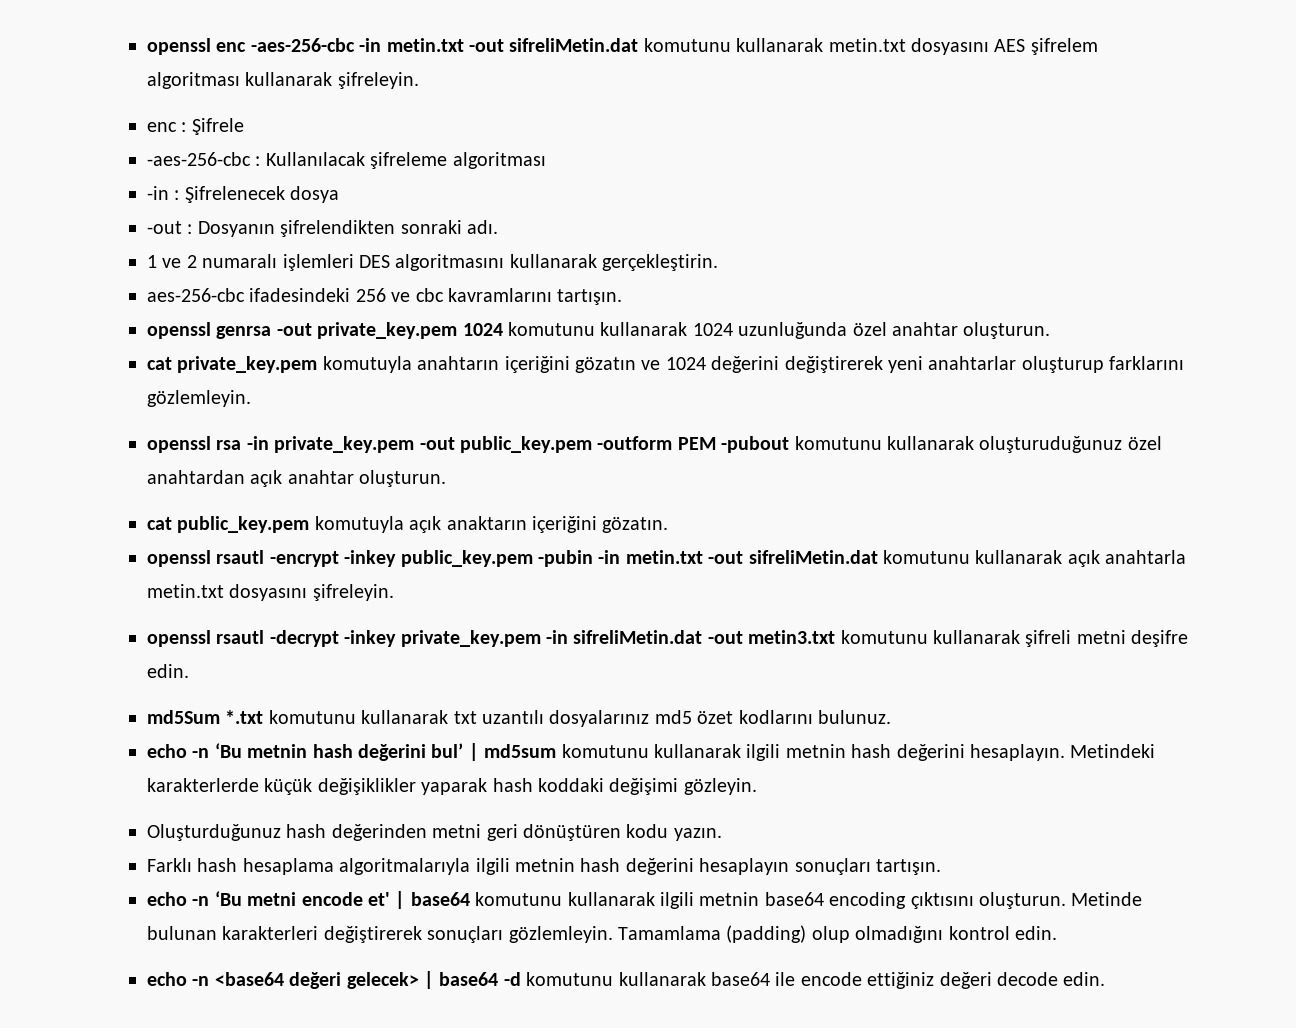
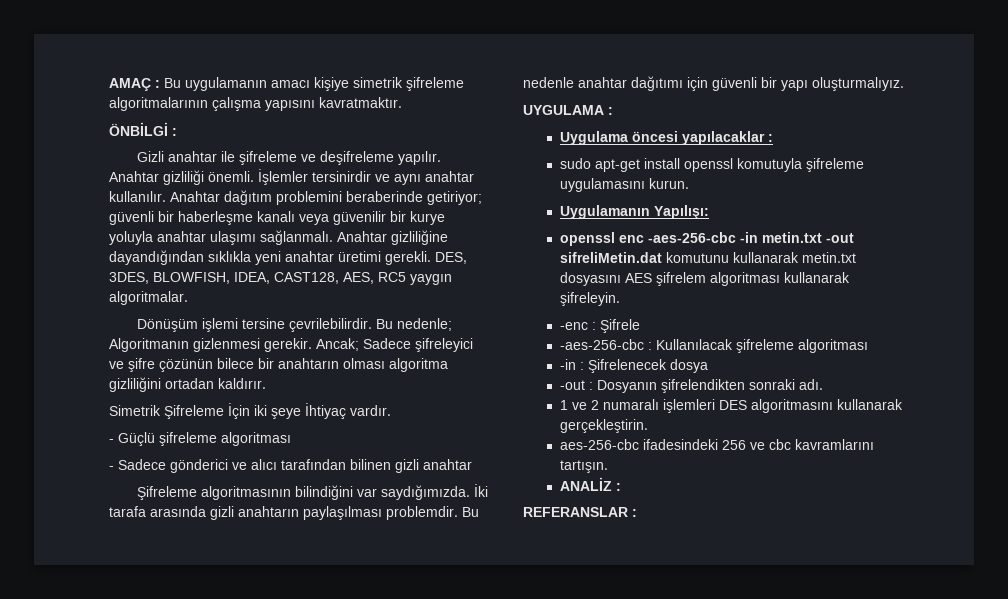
(147, 46) none -> [109,77,464,91] [109,97,402,111] [109,122,177,136] [136,151,441,165] [109,169,474,185] [109,190,482,205] [109,211,445,225] [109,230,448,245] [109,250,467,265] [109,272,452,285] [109,291,188,305] [136,318,452,332] [109,338,473,352] [109,358,448,372] [109,377,266,392] [109,403,391,419] [109,432,291,446] [109,459,472,473] [136,484,488,500] [109,506,479,520] [523,76,904,91] [523,105,613,115] [559,131,773,145] [559,158,864,172] [559,178,689,192] [559,205,709,219] AMAÇ : Bu uygulamanın amacı kişiye simetrik şifreleme algoritmalarının çalışma yapısını kavratmaktır. // ÖNBİLGİ : // Gizli anahtar ile şifreleme ve deşifreleme yapılır. Anahtar gizliliği önemli. İşlemler tersinirdir ve aynı anahtar kullanılır. Anahtar dağıtım problemini beraberinde getiriyor; güvenli bir haberleşme kanalı veya güvenilir bir kurye yoluyla anahtar ulaşımı sağlanmalı. Anahtar gizliliğine dayandığından sıklıkla yeni anahtar üretimi gerekli. DES, 3DES, BLOWFISH, IDEA, CAST128, AES, RC5 yaygın algoritmalar. // Dönüşüm işlemi tersine çevrilebilirdir. Bu nedenle; Algoritmanın gizlenmesi gerekir. Ancak; Sadece şifreleyici ve şifre çözünün bilece bir anahtarın olması algoritma gizliliğini ortadan kaldırır. // Simetrik Şifreleme İçin iki şeye İhtiyaç vardır. // - Güçlü şifreleme algoritması // - Sadece gönderici ve alıcı tarafından bilinen gizli anahtar // Şifreleme algoritmasının bilindiğini var saydığımızda. İki tarafa arasında gizli anahtarın paylaşılması problemdir. Bu nedenle anahtar dağıtımı için güvenli bir yapı oluşturmalıyız. // UYGULAMA : // Uygulama öncesi yapılacaklar : // sudo apt-get install openssl komutuyla şifreleme uygulamasını kurun. // Uygulamanın Yapılışı: //
[147,122,178,132] enc -> [559,322,588,330] -enc
[147,322,1051,339] [147,356,1185,373] [147,390,252,407] [147,436,1162,453] [147,470,447,487] [147,516,669,533] [147,550,1187,567] [147,584,394,601] [147,630,1189,647] [147,664,190,678] [147,710,892,727] [147,743,1156,761] [147,778,757,795] [147,824,722,841] [147,858,942,875] [147,891,1143,909] [147,925,1058,943] [147,971,1106,989] openssl genrsa -out private_key.pem 1024 komutunu kullanarak 1024 uzunluğunda özel anahtar oluşturun. // cat private_key.pem komutuyla anahtarın içeriğini gözatın ve 1024 değerini değiştirerek yeni anahtarlar oluşturup farklarını gözlemleyin. // openssl rsa -in private_key.pem -out public_key.pem -outform PEM -pubout komutunu kullanarak oluşturuduğunuz özel anahtardan açık anahtar oluşturun. // cat public_key.pem komutuyla açık anaktarın içeriğini gözatın. // openssl rsautl -encrypt -inkey public_key.pem -pubin -in metin.txt -out sifreliMetin.dat komutunu kullanarak açık anahtarla metin.txt dosyasını şifreleyin. // openssl rsautl -decrypt -inkey private_key.pem -in sifreliMetin.dat -out metin3.txt komutunu kullanarak şifreli metni deşifre edin. // md5Sum *.txt komutunu kullanarak txt uzantılı dosyalarınız md5 özet kodlarını bulunuz. // echo -n ‘Bu metnin hash değerini bul’ | md5sum komutunu kullanarak ilgili metnin hash değerini hesaplayın. Metindeki karakterlerde küçük değişiklikler yaparak hash koddaki değişimi gözleyin. // Oluşturduğunuz hash değerinden metni geri dönüştüren kodu yazın. // Farklı hash hesaplama algoritmalarıyla ilgili metnin hash değerini hesaplayın sonuçları tartışın. // echo -n ‘Bu metni encode et' | base64 komutunu kullanarak ilgili metnin base64 encoding çıktısını oluşturun. Metinde bulunan karakterleri değiştirerek sonuçları gözlemleyin. Tamamlama (padding) olup olmadığını kontrol edin. // echo -n <base64 değeri gelecek> | base64 -d komutunu kullanarak base64 ile encode ettiğiniz değeri decode edin. -> [559,477,621,491] [523,507,637,517] ANALİZ : // REFERANSLAR :

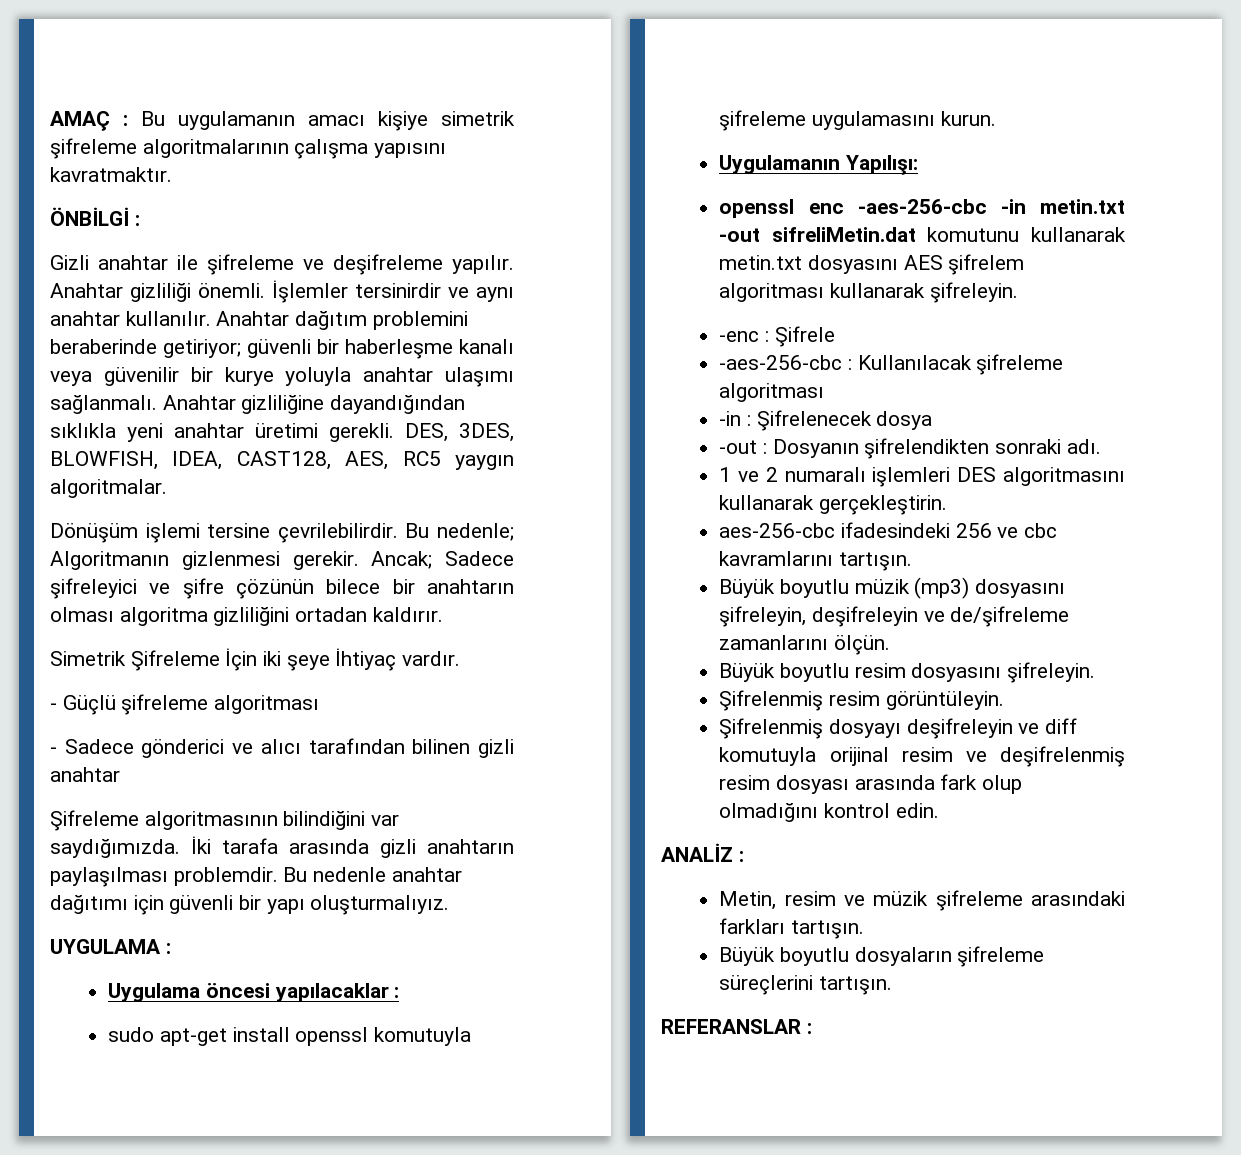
[559,477,621,491] ANALİZ : -> [719,577,1066,599] [719,606,1070,627] [719,635,891,655] [719,662,1096,683] [719,690,1004,711] [719,718,1078,739] [719,746,1125,767] [719,774,1023,794] [719,803,939,822] [661,843,744,862] [719,890,1125,911] [719,918,865,939] [719,946,1045,967] [719,975,893,995] Büyük boyutlu müzik (mp3) dosyasını şifreleyin, deşifreleyin ve de/şifreleme zamanlarını ölçün. // Büyük boyutlu resim dosyasını şifreleyin. // Şifrelenmiş resim görüntüleyin. // Şifrelenmiş dosyayı deşifreleyin ve diff komutuyla orijinal resim ve deşifrelenmiş resim dosyası arasında fark olup olmadığını kontrol edin. // ANALİZ : // Metin, resim ve müzik şifreleme arasındaki farkları tartışın. // Büyük boyutlu dosyaların şifreleme süreçlerini tartışın.

